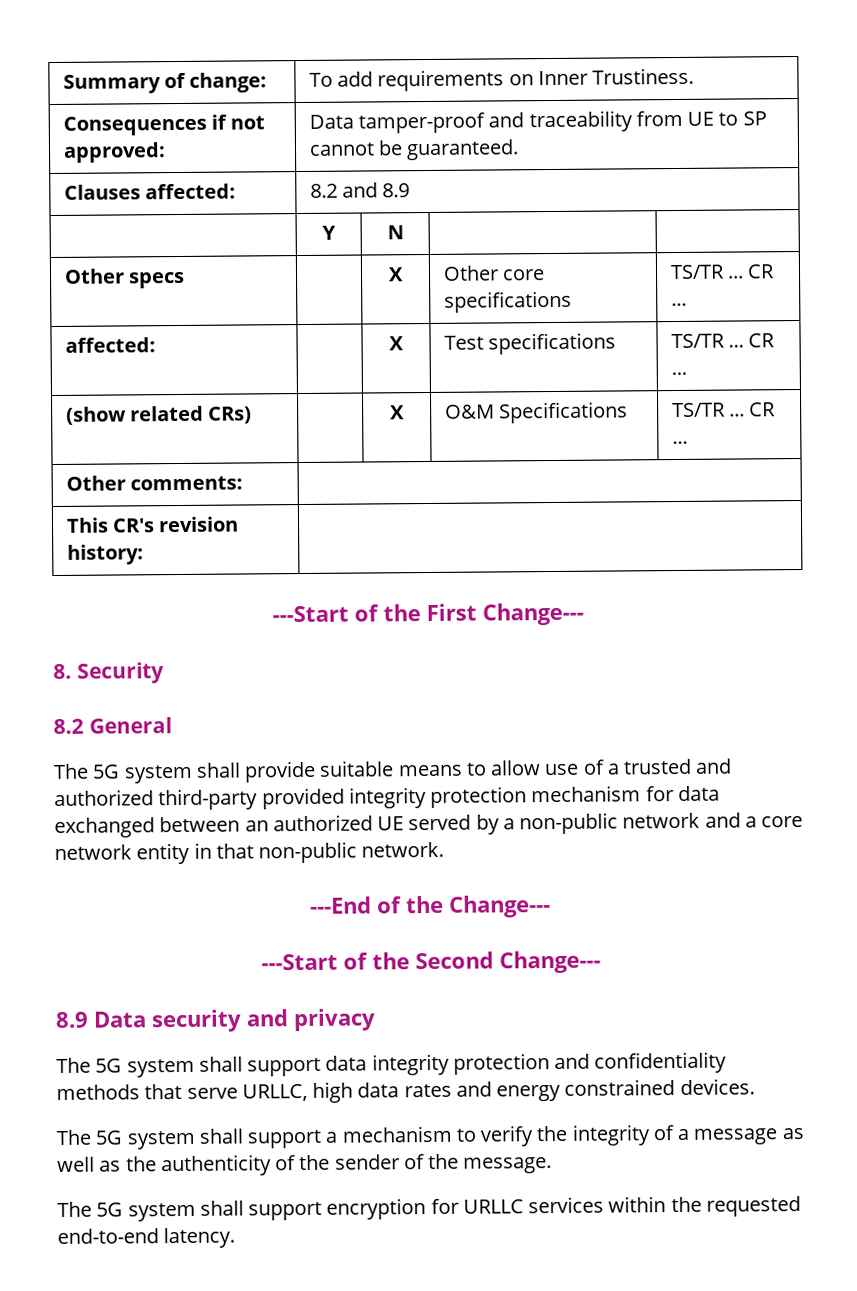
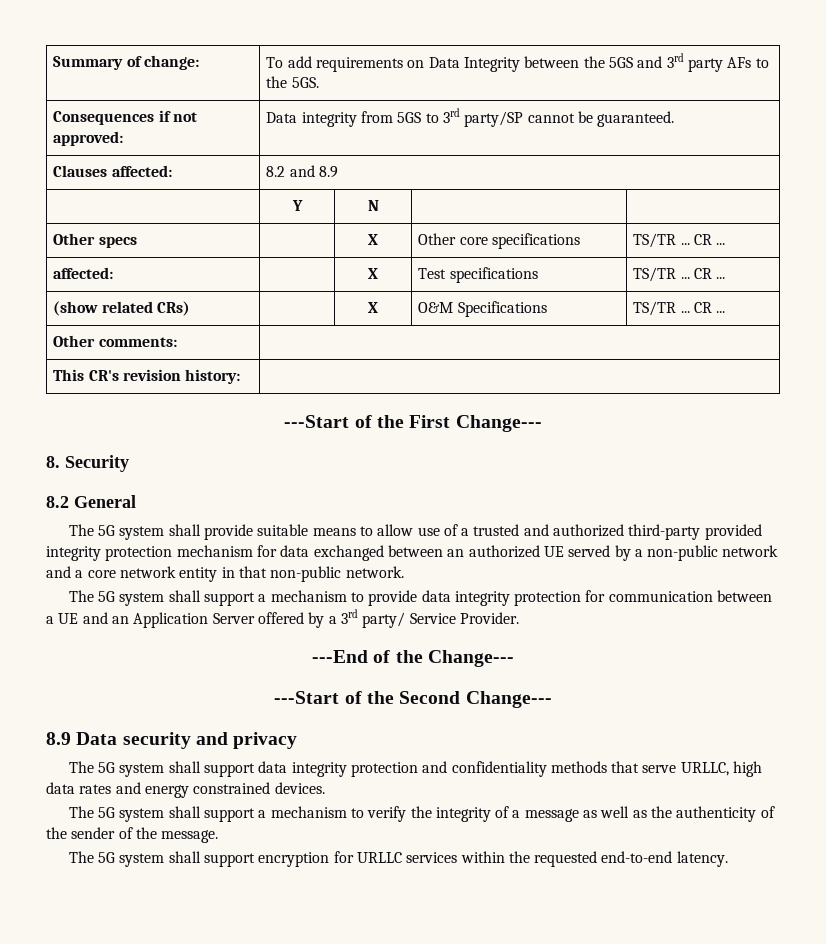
[537,67,695,86] Inner Trustiness. -> [428,53,769,72] [266,76,319,88] Data Integrity between the 5GS and 3rd party AFs to the 5GS.
[358,110,767,134] tamper-proof and traceability from UE to SP -> [301,108,524,127] integrity from 5GS to 3rd party/SP
(445, 849) none -> [68,590,773,606] [46,609,519,628] // The 5G system shall support a mechanism to provide data integrity protection for communication between a UE and an Application Server offered by a 3rd party/ Service Provider.

